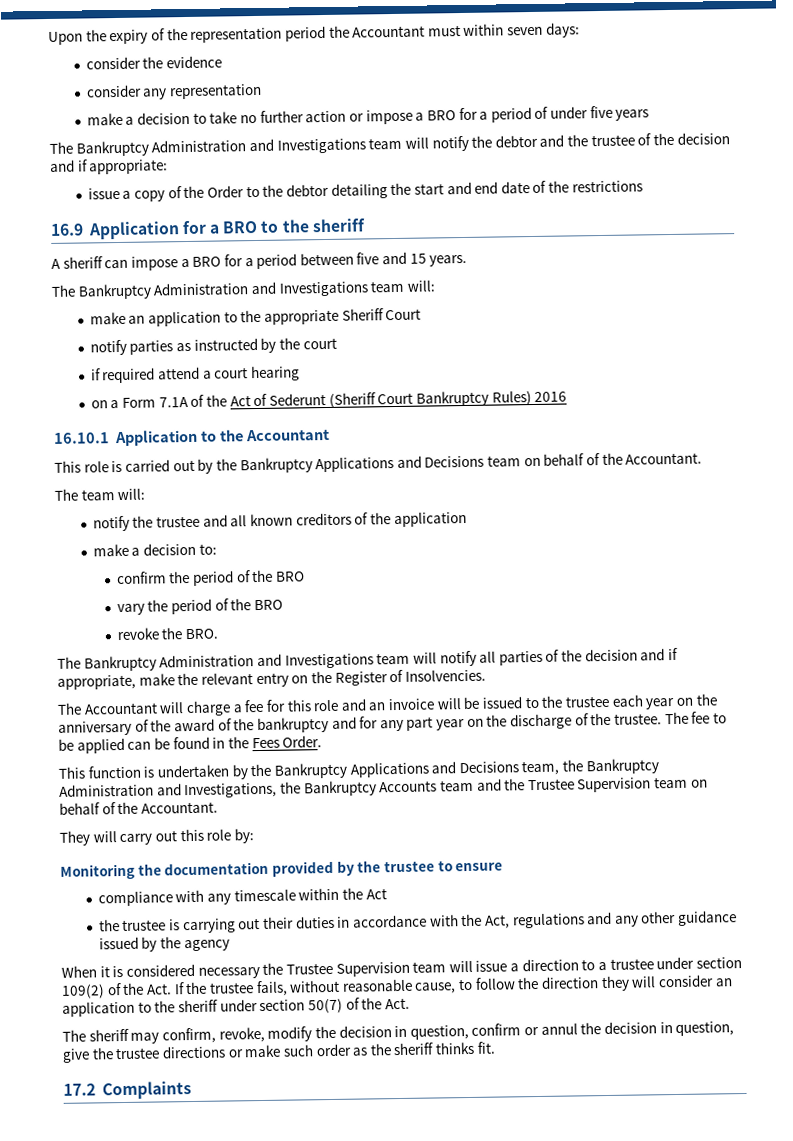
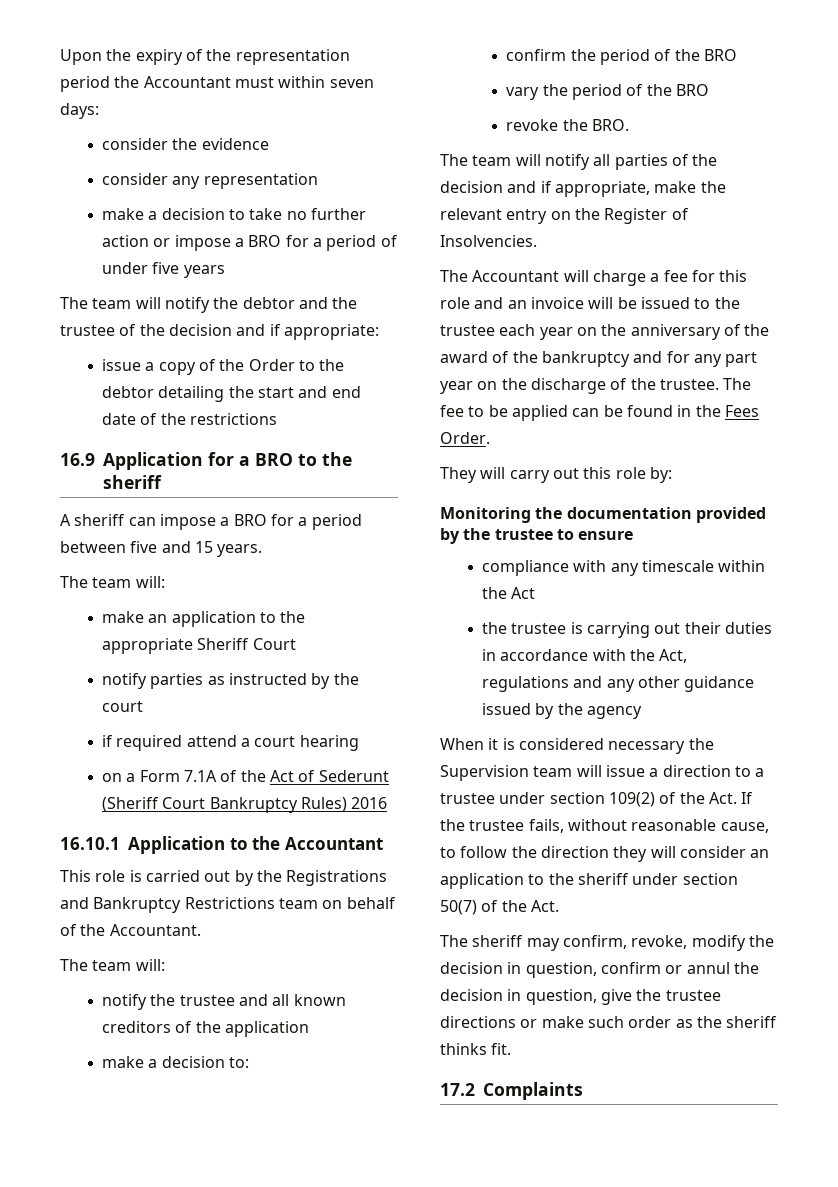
[75,138,366,157] Bankruptcy Administration and Investigations -> (88, 303) none
[77,281,369,300] Bankruptcy Administration and Investigations -> (88, 582) none
[239,455,485,474] Bankruptcy Applications and Decisions -> [286,870,388,886] [60,897,275,913] Registrations and Bankruptcy Restrictions
[83,653,374,672] Bankruptcy Administration and Investigations -> (468, 160) none
[58,758,659,780] [59,776,708,799] [59,801,218,815] // This function is undertaken by the Bankruptcy Applications and Decisions team, the Bankruptcy Administration and Investigations, the Bankruptcy Accounts team and the Trustee Supervision team on behalf of the Accountant. -> (490, 438) none
[285,962,333,975] Trustee -> (714, 744) none

